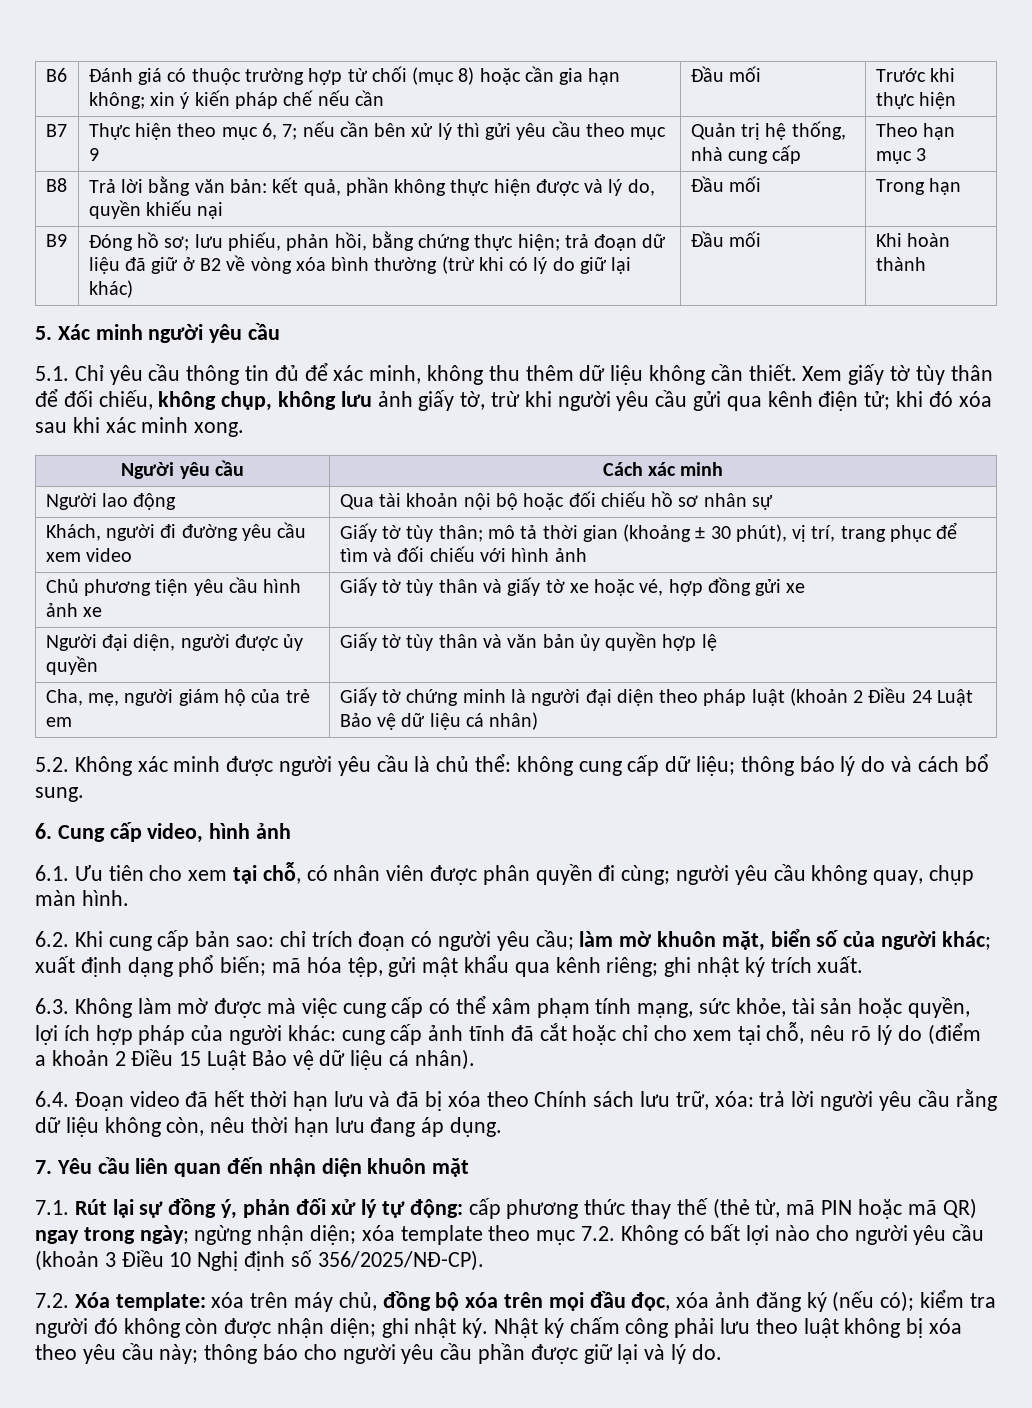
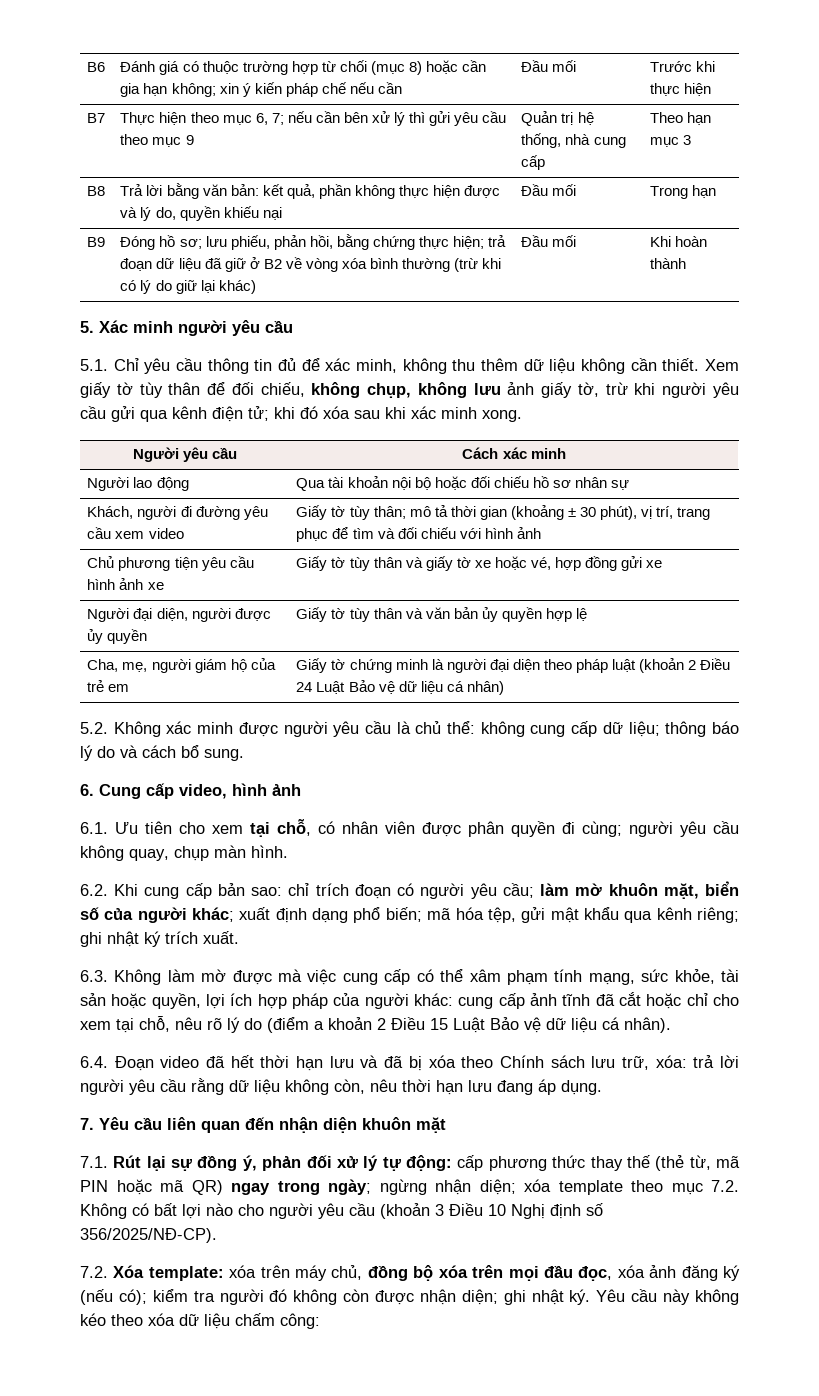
[494,1317,963,1338] [35,1343,722,1364] Nhật ký chấm công phải lưu theo luật không bị xóa theo yêu cầu này; thông báo cho người yêu cầu phần được giữ lại và lý do. -> [596,1289,739,1305] [80,1313,320,1329] Yêu cầu này không kéo theo xóa dữ liệu chấm công:

